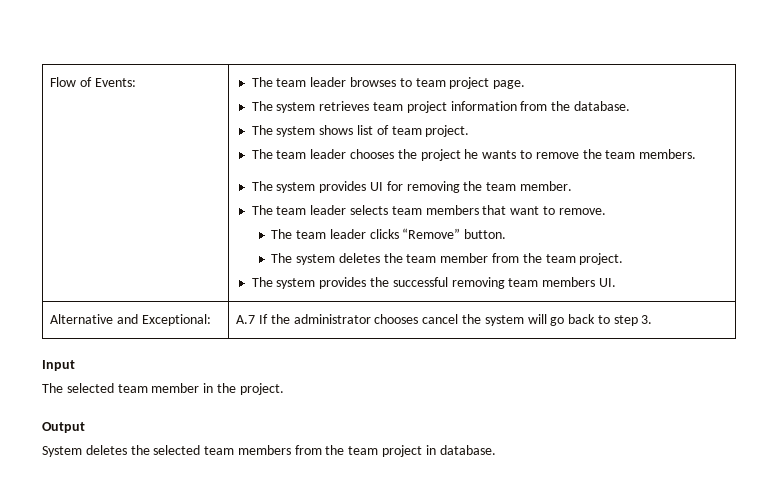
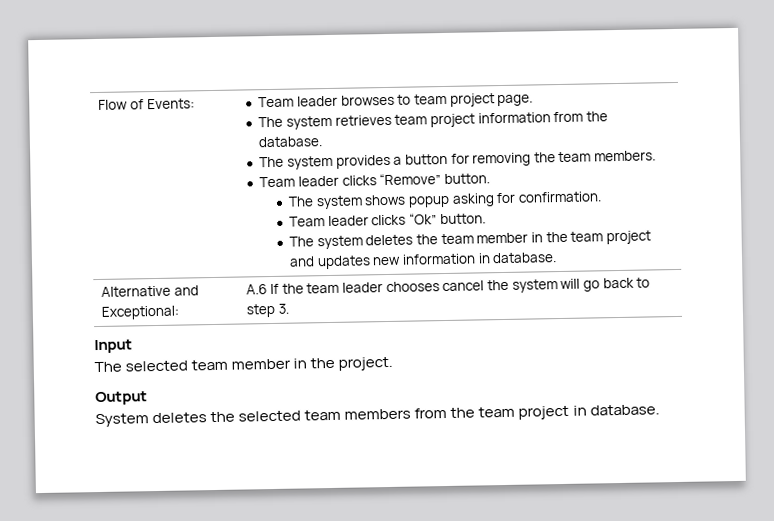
[251,77,307,87] The team -> [258,96,295,108] Team
[319,125,470,137] [251,149,697,161] [251,181,572,193] [251,205,606,215] [271,228,461,239] shows list of team project. // The team leader chooses the project he wants to remove the team members. // The system provides UI for removing the team member. // The team leader selects team members that want to remove. // The team leader clicks “Remove” -> [335,150,657,169] [259,173,490,188] [288,191,602,210] [289,213,438,227] provides a button for removing the team members. // Team leader clicks “Remove” button. // The system shows popup asking for confirmation. // Team leader clicks “Ok”
[491,253,624,265] [251,277,616,289] from the team project. // The system provides the successful removing team members UI. -> [530,230,651,245] [289,252,558,270] in the team project and updates new information in database.
[236,315,256,324] A.7 -> [246,284,268,295] A.6
[293,314,371,324] administrator -> [306,282,384,294] team leader

